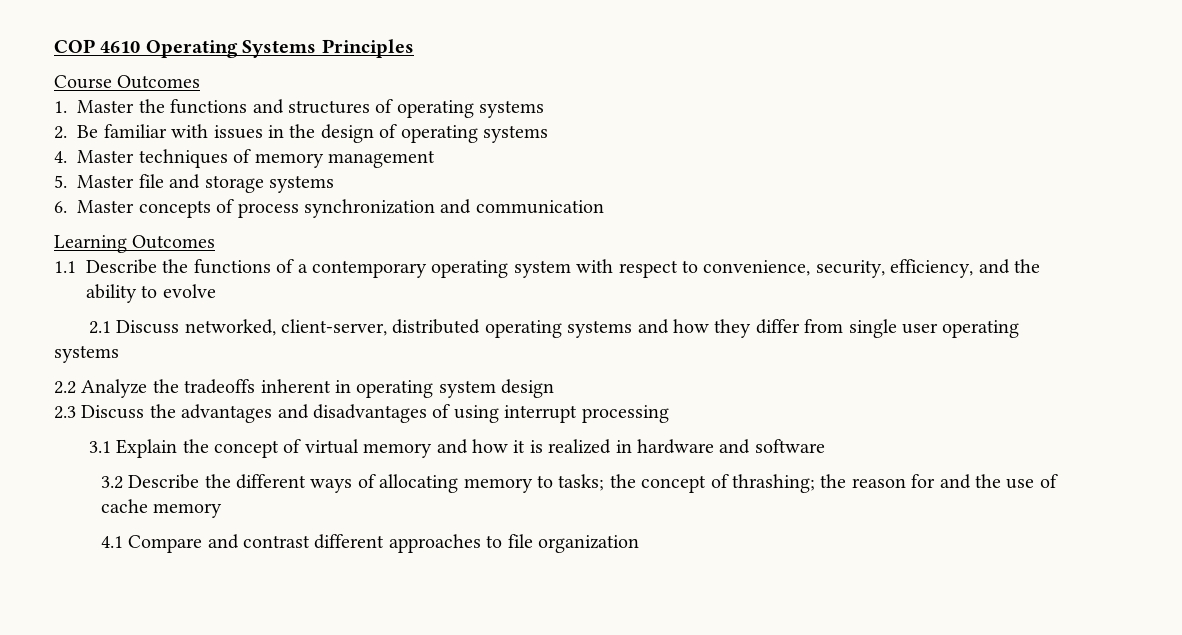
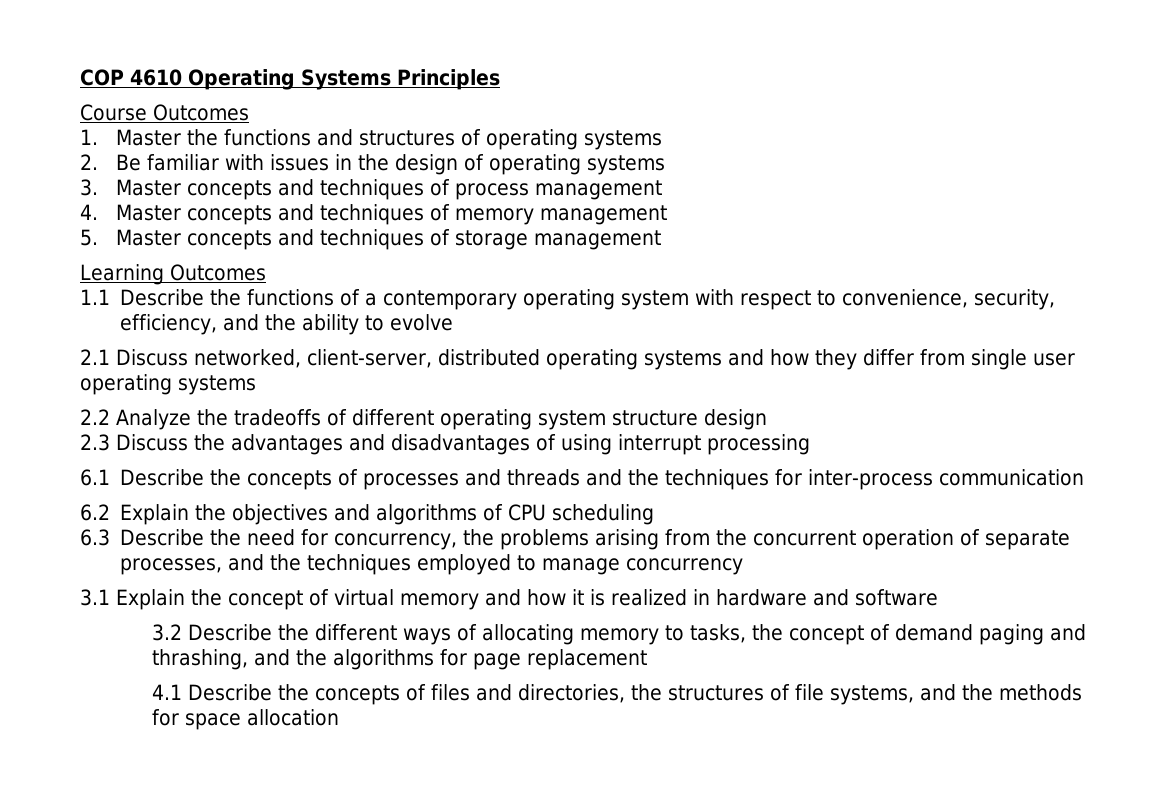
[54,150,135,163] 4. Master -> [80,179,663,200] [80,204,315,225] 3. Master concepts and techniques of process management // 4. Master concepts and
[138,174,334,193] [54,199,604,218] file and storage systems // 6. Master concepts of process synchronization and communication -> [187,229,662,250] concepts and techniques of storage management
[260,379,496,398] inherent in operating system -> [327,409,698,430] of different operating system structure
(669, 414) none -> [80,469,1085,490] [80,504,655,525] [80,529,1071,550] [120,554,744,575] // 6.1 Describe the concepts of processes and threads and the techniques for inter-process communication // 6.2 Explain the objectives and algorithms of CPU scheduling // 6.3 Describe the need for concurrency, the problems arising from the concurrent operation of separate processes, and the techniques employed to manage concurrency
[558,474,1058,493] [100,499,223,518] [100,534,639,553] tasks; the concept of thrashing; the reason for and the use of cache memory // 4.1 Compare and contrast different approaches to file organization -> [690,624,1087,645] [152,649,648,670] [152,684,1083,705] [152,709,340,730] tasks, the concept of demand paging and thrashing, and the algorithms for page replacement // 4.1 Describe the concepts of files and directories, the structures of file systems, and the methods for space allocation

